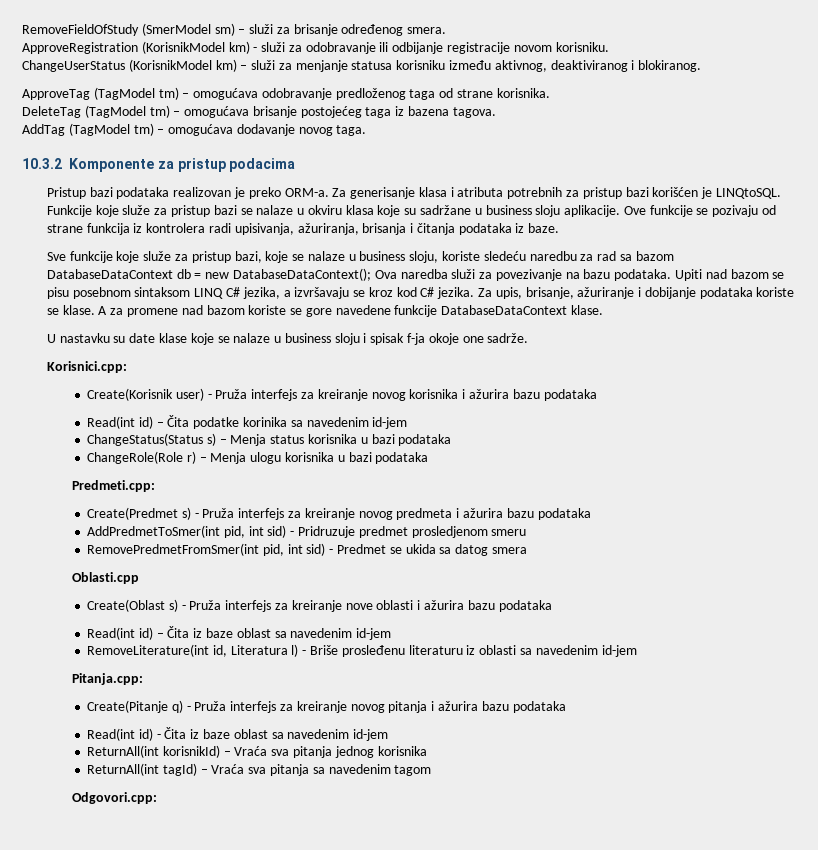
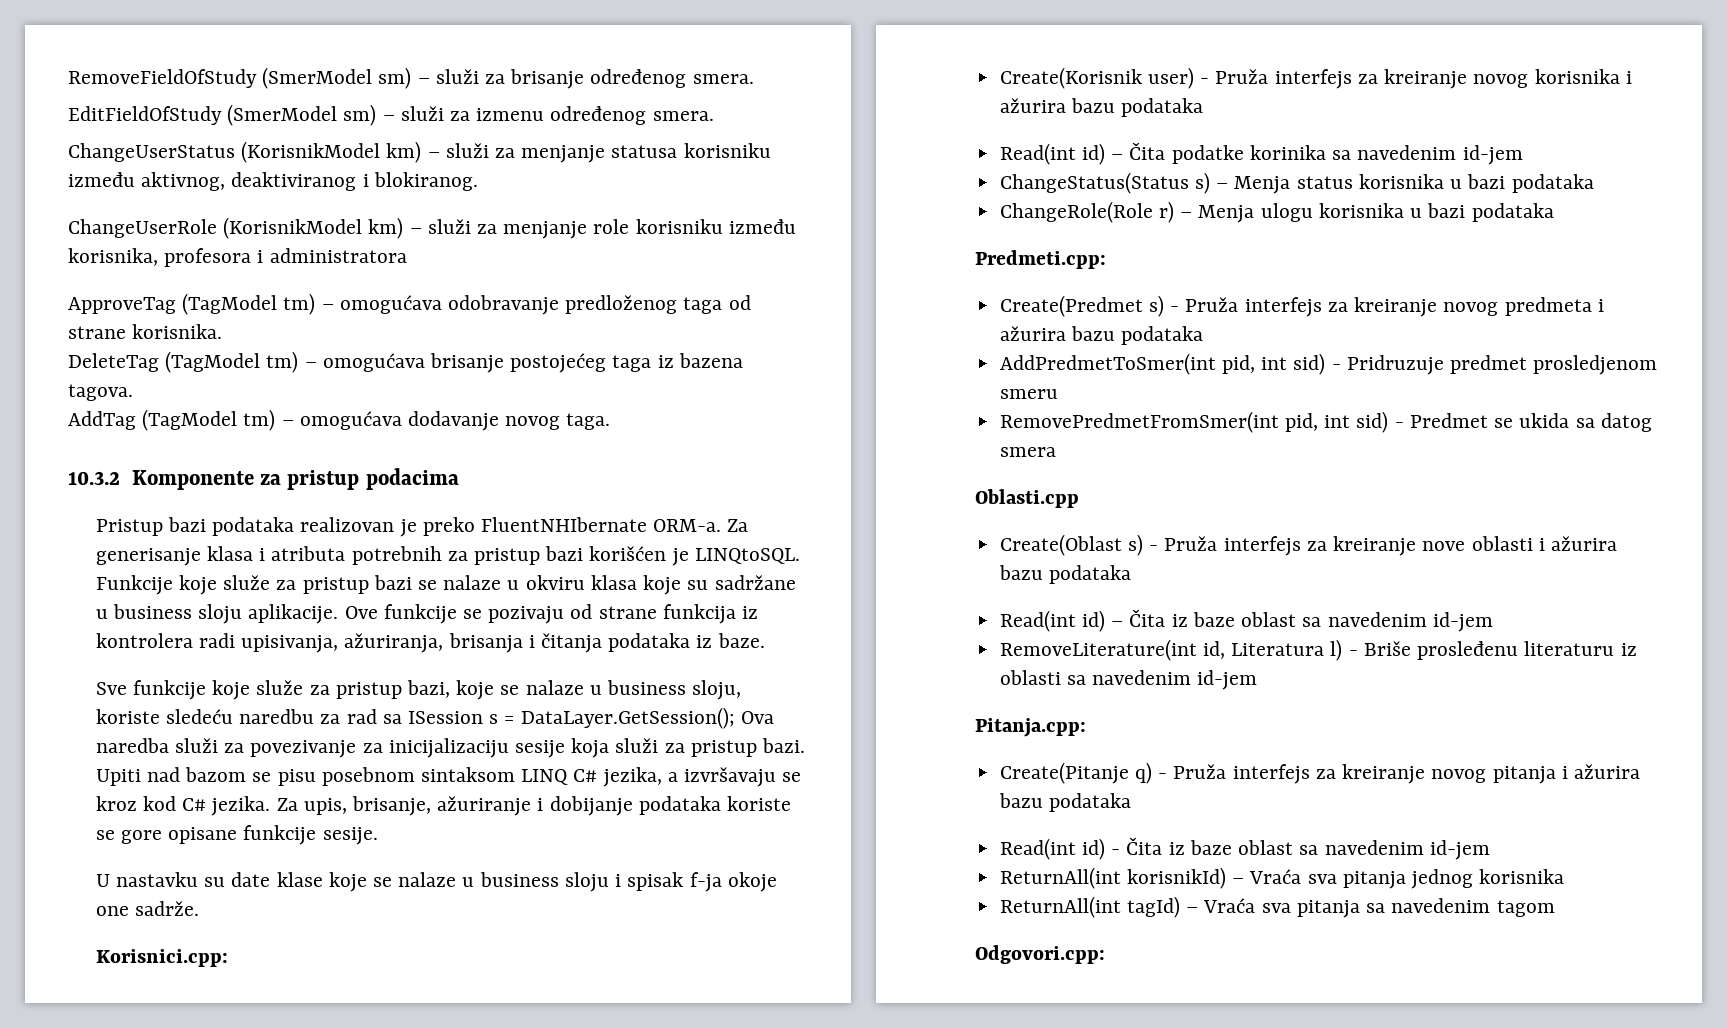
[22,41,609,54] ApproveRegistration (KorisnikModel km) - služi za odobravanje ili odbijanje registracije novom korisniku. -> [68,104,714,126] EditFieldOfStudy (SmerModel sm) – služi za izmenu određenog smera.
(702, 66) none -> [68,217,796,239] [68,248,407,267] // ChangeUserRole (KorisnikModel km) – služi za menjanje role korisniku između korisnika, profesora i administratora
(281, 193) none -> [481,517,648,532] FluentNHIbernate
[635,251,674,261] [46,268,371,281] bazom DatabaseDataContext db = new DatabaseDataContext(); -> [408,707,735,729] ISession s = DataLayer.GetSession();
[565,269,672,281] na bazu podataka. -> [362,738,806,758] za inicijalizaciju sesije koja služi za pristup bazi.
[62,305,604,317] klase. A za promene nad bazom koriste se gore navedene funkcije DatabaseDataContext klase. -> [120,825,378,845] gore opisane funkcije sesije.

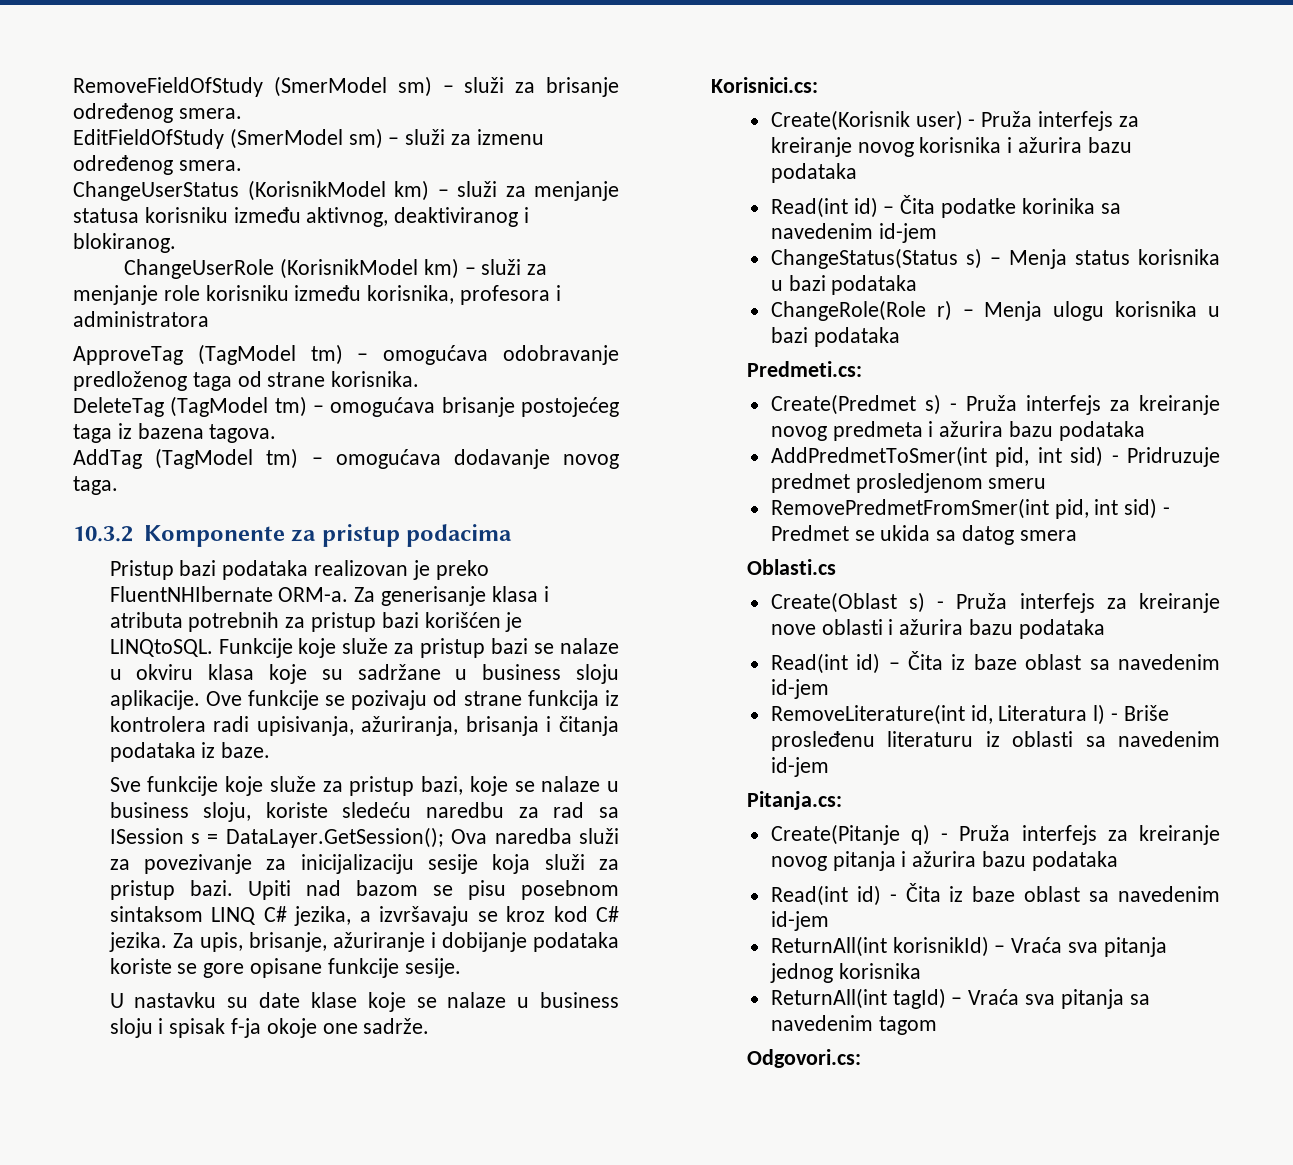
[95,949,228,967] Korisnici.cpp: -> [710,77,818,93] Korisnici.cs:
[974,250,1106,269] Predmeti.cpp: -> [747,361,863,377] Predmeti.cs:
[974,489,1079,508] Oblasti.cpp -> [747,559,837,575] Oblasti.cs
[974,718,1086,737] Pitanja.cpp: -> [747,791,843,810] Pitanja.cs:
[974,945,1105,964] Odgovori.cpp: -> [747,1049,862,1068] Odgovori.cs:

